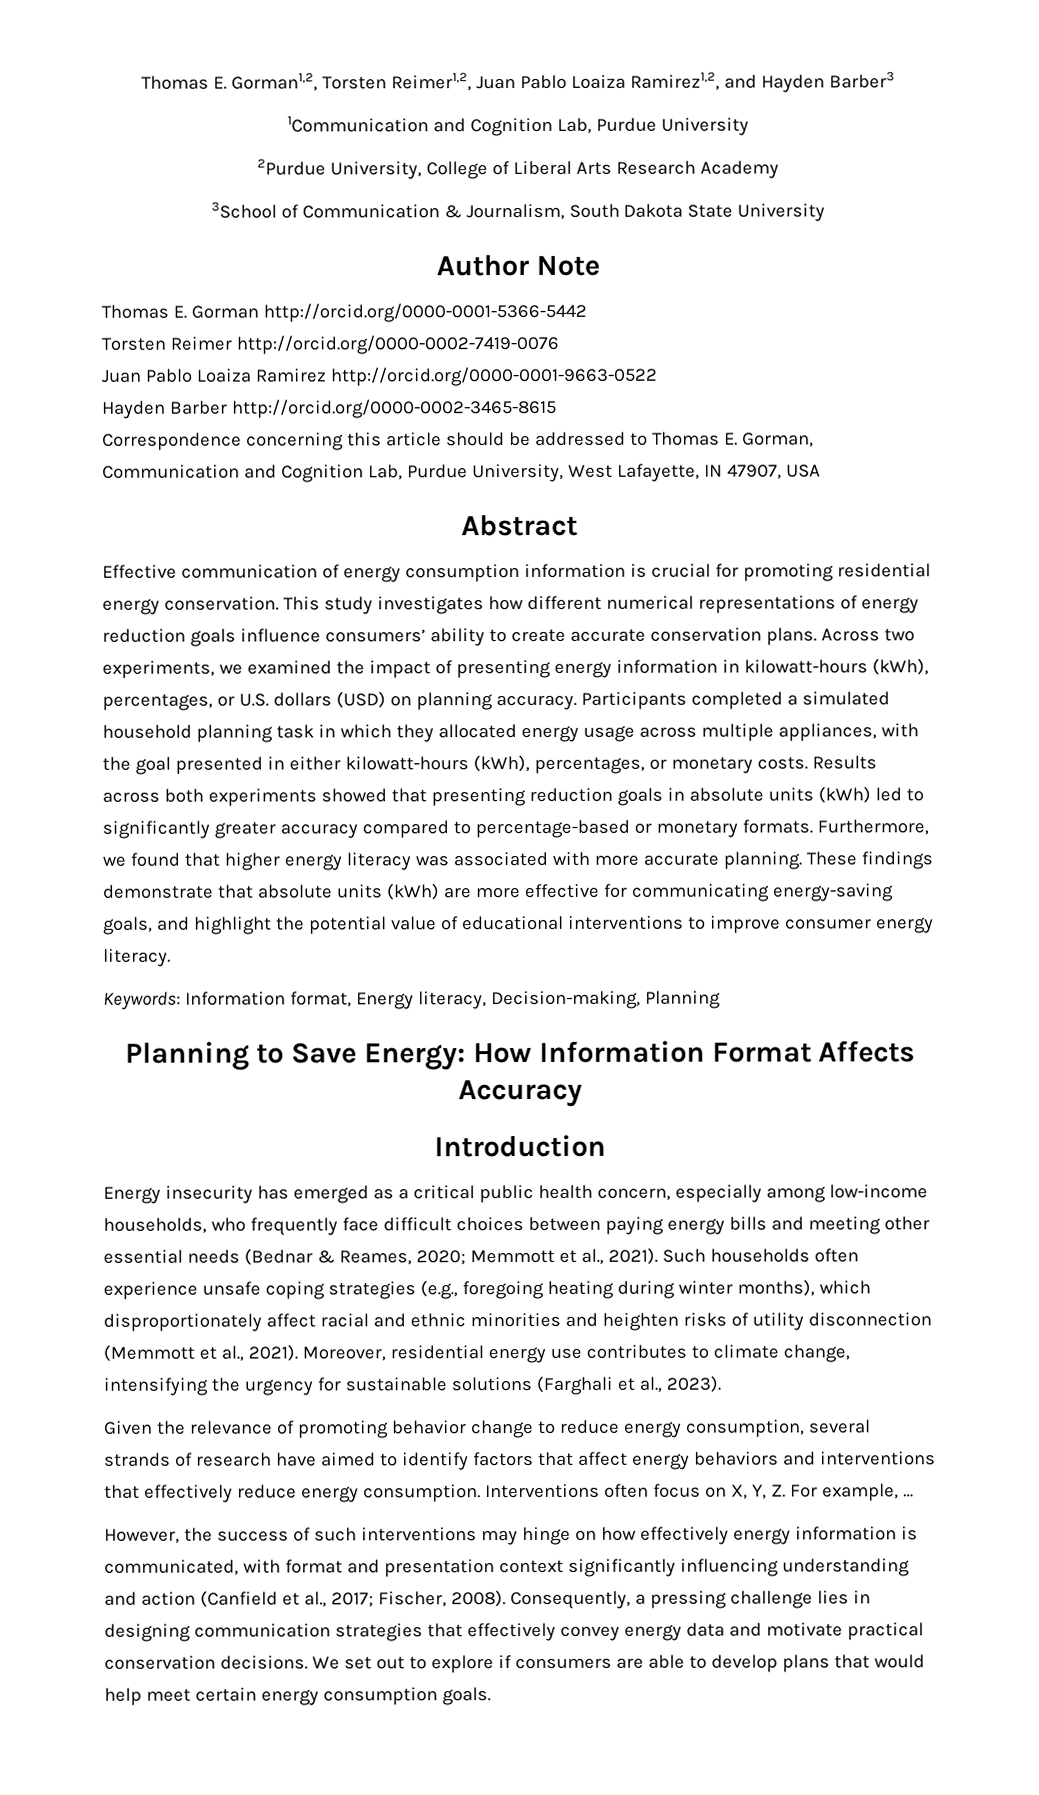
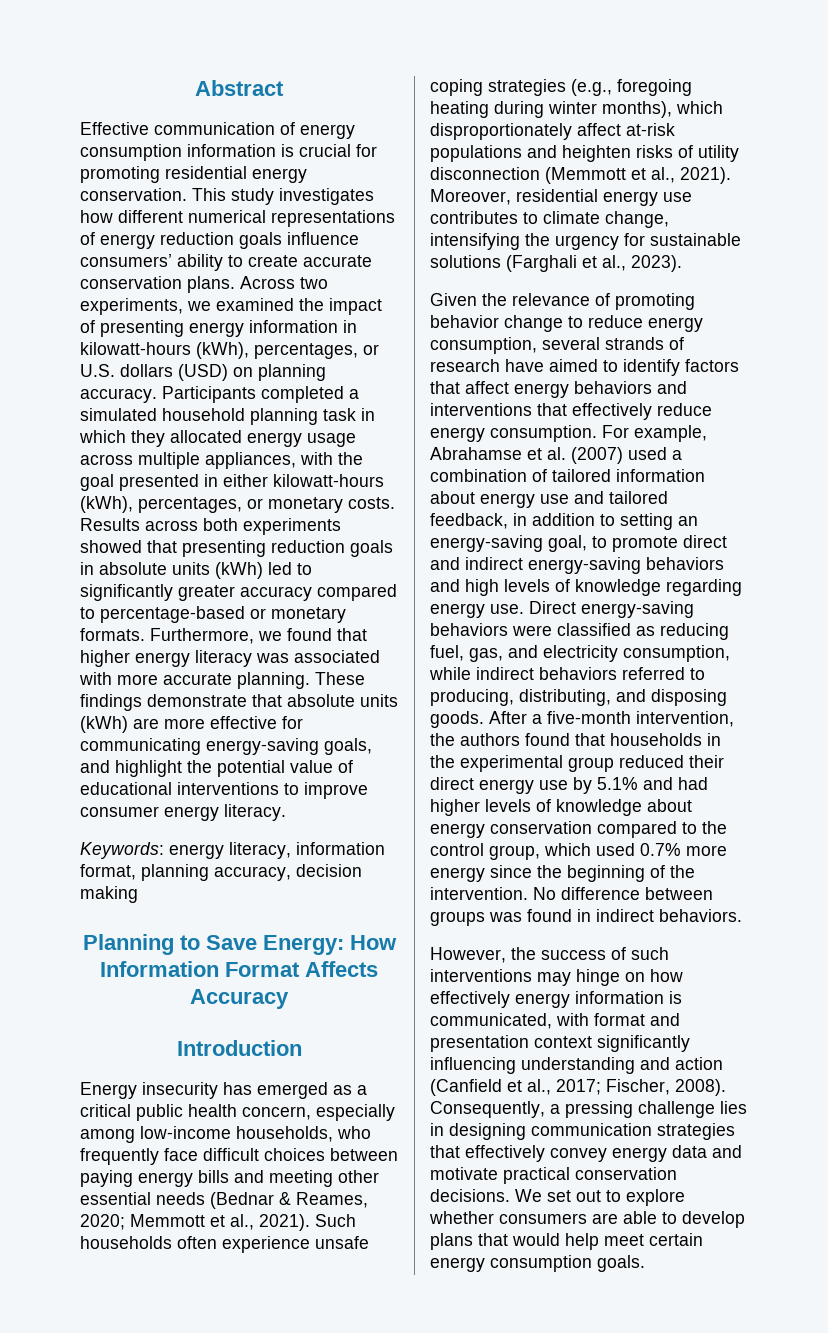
[141,71,895,93] [287,115,749,137] [257,158,779,180] [210,201,826,222] [436,254,600,277] [101,302,587,323] [101,334,559,355] [101,366,658,387] [102,398,557,419] [102,431,814,451] [102,463,821,483] Thomas E. Gorman1,2, Torsten Reimer1,2, Juan Pablo Loaiza Ramirez1,2, and Hayden Barber3 // 1Communication and Cognition Lab, Purdue University // 2Purdue University, College of Liberal Arts Research Academy // 3School of Communication & Journalism, South Dakota State University // Author Note // Thomas E. Gorman http://orcid.org/0000-0001-5366-5442 // Torsten Reimer http://orcid.org/0000-0002-7419-0076 // Juan Pablo Loaiza Ramirez http://orcid.org/0000-0001-9663-0522 // Hayden Barber http://orcid.org/0000-0002-3465-8615 // Correspondence concerning this article should be addressed to Thomas E. Gorman, Communication and Cognition Lab, Purdue University, West Lafayette, IN 47907, USA // -> (195, 88) none
[184,990,721,1010] Information format, Energy literacy, Decision-making, Planning -> [169,842,385,859] [80,864,362,881] [80,886,138,903] energy literacy, information format, planning accuracy, decision making
[319,1312,561,1328] racial and ethnic minorities -> [626,123,675,136] [430,145,522,162] at-risk populations
[484,1483,914,1502] Interventions often focus on X, Y, Z. For example, … -> [602,425,707,442] [430,447,682,464] [430,469,705,482] [430,491,668,508] [430,513,698,530] [430,535,727,552] [430,557,724,574] [430,579,742,596] [430,601,694,618] [430,623,729,640] [430,645,730,662] [429,667,705,680] [430,689,727,706] [430,711,734,728] [430,733,721,746] [430,755,724,772] [430,777,708,794] [430,799,692,816] [430,821,727,838] [430,843,727,860] [430,865,695,882] [430,887,713,900] [430,909,742,926] For example, Abrahamse et al. (2007) used a combination of tailored information about energy use and tailored feedback, in addition to setting an energy-saving goal, to promote direct and indirect energy-saving behaviors and high levels of knowledge regarding energy use. Direct energy-saving behaviors were classified as reducing fuel, gas, and electricity consumption, while indirect behaviors referred to producing, distributing, and disposing goods. After a five-month intervention, the authors found that households in the experimental group reduced their direct energy use by 5.1% and had higher levels of knowledge about energy conservation compared to the control group, which used 0.7% more energy since the beginning of the intervention. No difference between groups was found in indirect behaviors.
[497,1655,512,1669] if -> [429,1211,494,1224] whether

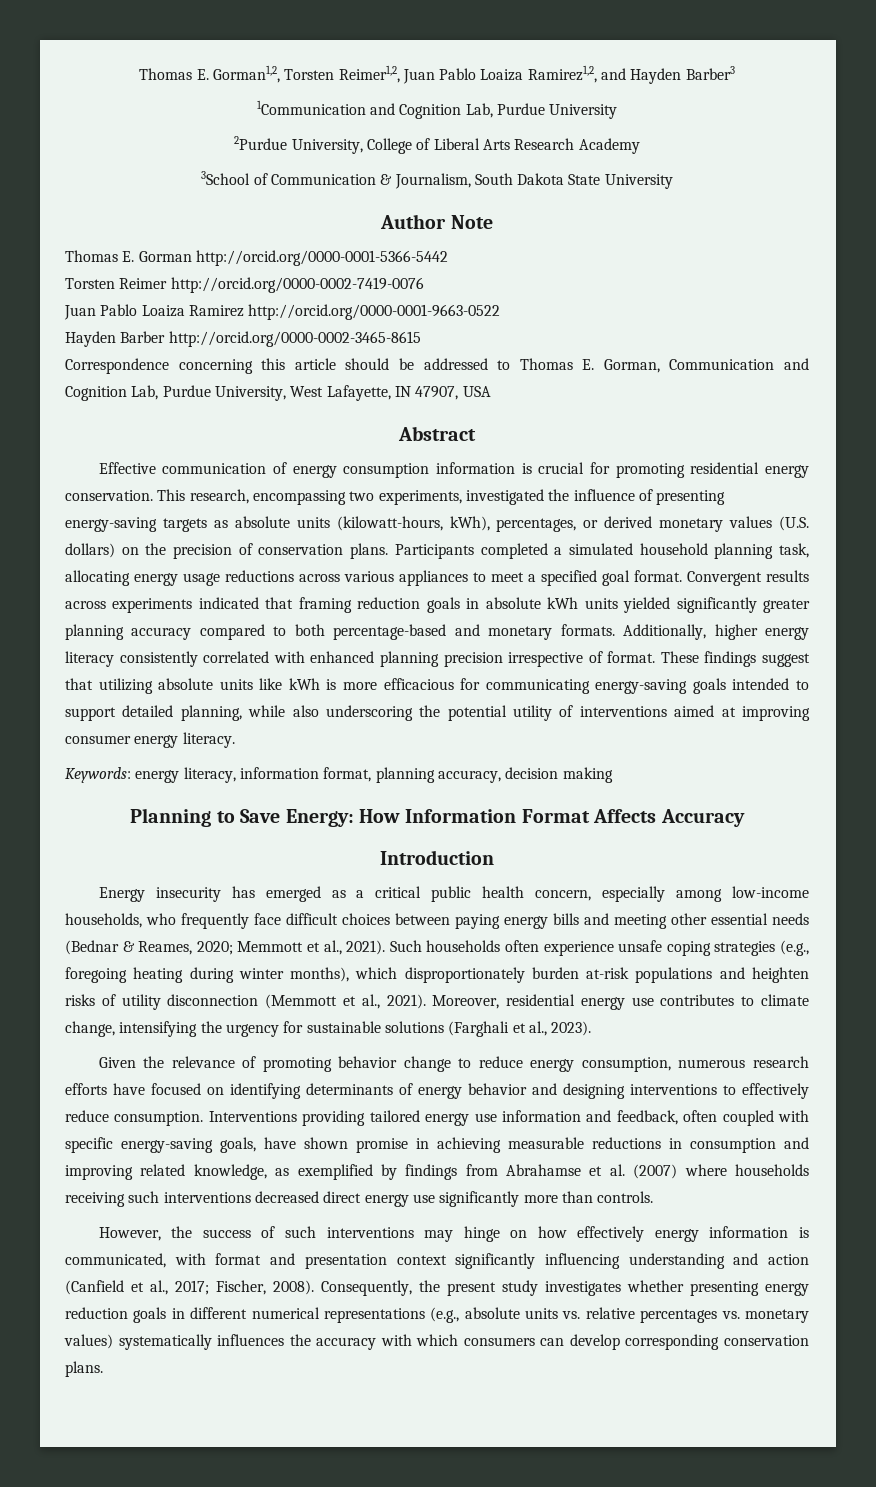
(195, 88) none -> [139,65,735,84] [256,100,618,119] [234,136,640,154] [201,171,673,189] [380,214,493,229] [65,250,448,266] [65,277,424,293] [64,304,501,320] [65,331,421,347] [65,358,809,374] [65,385,491,401] Thomas E. Gorman1,2, Torsten Reimer1,2, Juan Pablo Loaiza Ramirez1,2, and Hayden Barber3 // 1Communication and Cognition Lab, Purdue University // 2Purdue University, College of Liberal Arts Research Academy // 3School of Communication & Journalism, South Dakota State University // Author Note // Thomas E. Gorman http://orcid.org/0000-0001-5366-5442 // Torsten Reimer http://orcid.org/0000-0002-7419-0076 // Juan Pablo Loaiza Ramirez http://orcid.org/0000-0001-9663-0522 // Hayden Barber http://orcid.org/0000-0002-3465-8615 // Correspondence concerning this article should be addressed to Thomas E. Gorman, Communication and Cognition Lab, Purdue University, West Lafayette, IN 47907, USA //
[231,188,374,205] [80,210,395,227] [80,232,359,249] [80,254,372,271] [80,276,328,293] [80,298,382,315] [80,320,357,337] [80,342,379,359] [80,364,326,381] [80,388,157,403] study investigates how different numerical representations of energy reduction goals influence consumers’ ability to create accurate conservation plans. Across two experiments, we examined the impact of presenting energy information in kilowatt-hours (kWh), percentages, or U.S. dollars (USD) on planning accuracy. -> [189,489,726,505] [65,516,809,532] [65,543,389,559] research, encompassing two experiments, investigated the influence of presenting energy-saving targets as absolute units (kilowatt-hours, kWh), percentages, or derived monetary values (U.S. dollars) on the precision of conservation plans.
[323,408,375,421] [79,430,356,447] [80,452,363,469] [80,474,384,491] [80,496,395,513] [80,518,341,535] [80,540,393,557] [80,562,312,579] task in which they allocated energy usage across multiple appliances, with the goal presented in either kilowatt-hours (kWh), percentages, or monetary costs. Results across both experiments showed that presenting reduction goals in absolute units (kWh) led to -> [779,543,810,558] [65,570,809,586] [65,597,671,613] task, allocating energy usage reductions across various appliances to meet a specified goal format. Convergent results across experiments indicated that framing reduction goals in absolute kWh units yielded
(235, 593) none -> [65,624,124,640] planning
[100,606,346,623] [80,628,367,644] [80,650,380,667] [79,672,365,689] [80,694,398,711] [80,716,303,733] [80,738,372,755] [80,760,353,777] [80,782,368,799] percentage-based or monetary formats. Furthermore, we found that higher energy literacy was associated with more accurate planning. These findings demonstrate that absolute units (kWh) are more effective for communicating energy-saving goals, and highlight the potential value of educational interventions to improve -> [294,624,810,640] [65,651,811,667] [65,678,809,694] [65,705,810,721] both percentage-based and monetary formats. Additionally, higher energy literacy consistently correlated with enhanced planning precision irrespective of format. These findings suggest that utilizing absolute units like kWh is more efficacious for communicating energy-saving goals intended to support detailed planning, while also underscoring the potential utility of interventions aimed at improving
[577,123,621,136] affect -> [531,967,579,979] burden
[542,337,684,350] [430,359,739,376] [430,381,687,398] [430,403,712,420] [430,425,707,442] [430,447,682,464] [430,469,705,482] [430,491,668,508] [430,513,698,530] [430,535,727,552] [430,557,724,574] [430,579,742,596] [430,601,694,618] [430,623,729,640] [430,645,730,662] [429,667,705,680] [430,689,727,706] [430,711,734,728] [430,733,721,746] [430,755,724,772] [430,777,708,794] [430,799,692,816] [430,821,727,838] [430,843,727,860] [430,865,695,882] [430,887,713,900] [430,909,742,926] several strands of research have aimed to identify factors that affect energy behaviors and interventions that effectively reduce energy consumption. For example, Abrahamse et al. (2007) used a combination of tailored information about energy use and tailored feedback, in addition to setting an energy-saving goal, to promote direct and indirect energy-saving behaviors and high levels of knowledge regarding energy use. Direct energy-saving behaviors were classified as reducing fuel, gas, and electricity consumption, while indirect behaviors referred to producing, distributing, and disposing goods. After a five-month intervention, the authors found that households in the experimental group reduced their direct energy use by 5.1% and had higher levels of knowledge about energy conservation compared to the control group, which used 0.7% more energy since the beginning of the intervention. No difference between groups was found in indirect behaviors. -> [678,1056,809,1068] [65,1083,809,1099] [65,1110,809,1126] [65,1137,809,1153] [65,1164,809,1180] [65,1191,654,1207] numerous research efforts have focused on identifying determinants of energy behavior and designing interventions to effectively reduce consumption. Interventions providing tailored energy use information and feedback, often coupled with specific energy-saving goals, have shown promise in achieving measurable reductions in consumption and improving related knowledge, as exemplified by findings from Abrahamse et al. (2007) where households receiving such interventions decreased direct energy use significantly more than controls.
[550,1101,747,1118] [430,1123,735,1140] [430,1145,742,1162] [430,1167,677,1184] [430,1189,685,1206] [429,1211,745,1228] [430,1233,703,1250] [430,1255,645,1272] a pressing challenge lies in designing communication strategies that effectively convey energy data and motivate practical conservation decisions. We set out to explore whether consumers are able to develop plans that would help meet certain energy consumption goals. -> [419,1280,809,1296] [65,1307,809,1323] [64,1334,809,1350] [65,1361,103,1377] the present study investigates whether presenting energy reduction goals in different numerical representations (e.g., absolute units vs. relative percentages vs. monetary values) systematically influences the accuracy with which consumers can develop corresponding conservation plans.

